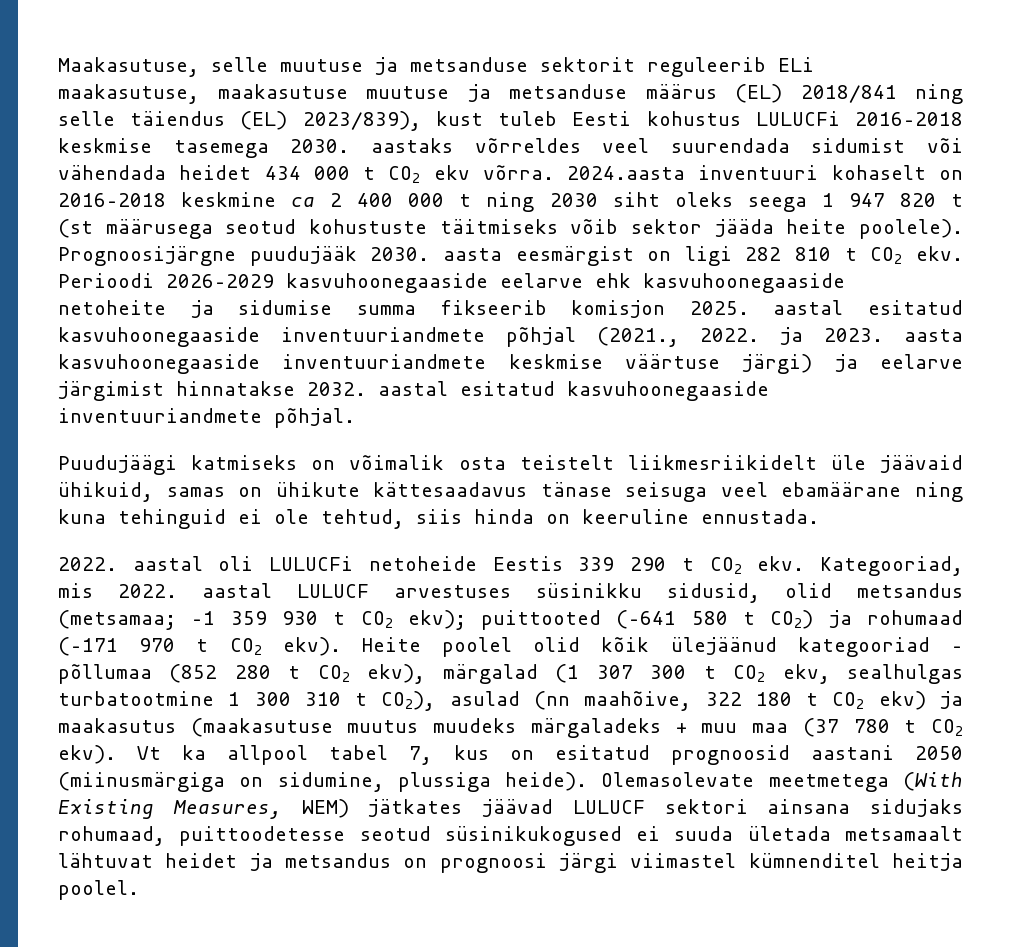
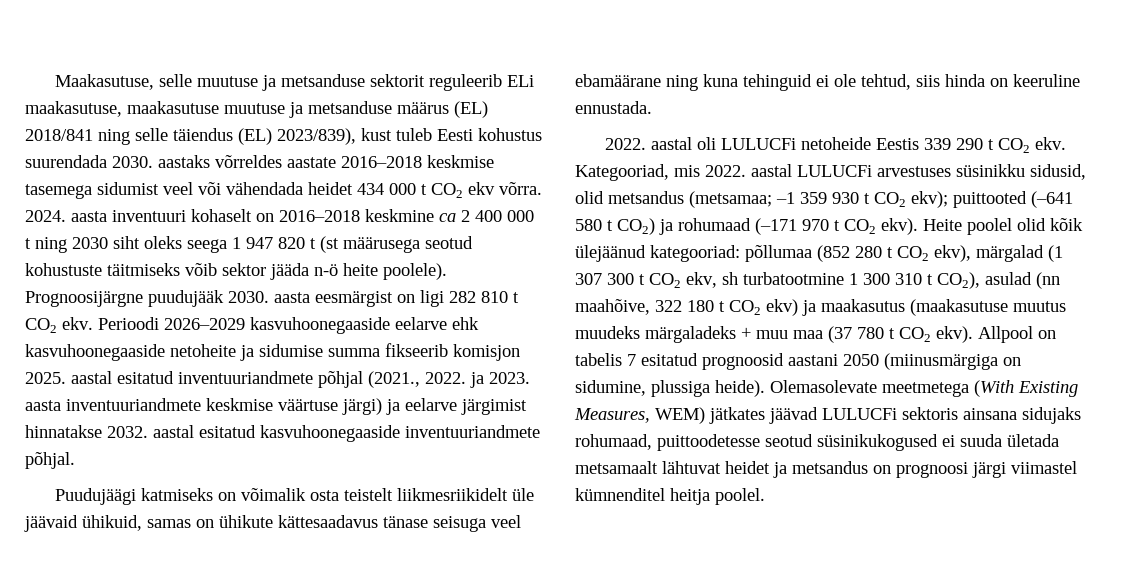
[755,111,963,126] [58,138,906,158] LULUCFi 2016–2018 keskmise tasemega 2030. aastaks võrreldes veel suurendada sidumist -> [25,155,494,168] [25,182,193,199] suurendada 2030. aastaks võrreldes aastate 2016–2018 keskmise tasemega sidumist veel
[567,166,686,180] 2024.aasta -> [25,210,107,222] 2024. aasta
(774, 228) none -> [314,264,338,276] n-ö
[58,327,260,347] kasvuhoonegaaside -> (174, 377) none
[58,354,260,374] kasvuhoonegaaside -> (61, 405) none
[297,584,369,598] LULUCF -> [797,165,872,177] LULUCFi
[797,637,963,657] kategooriad – -> [650,245,740,262] kategooriad:
[846,664,963,684] sealhulgas -> [722,272,738,285] sh
[137,745,534,765] Vt ka allpool tabel 7, kus on -> [978,326,1056,343] [575,353,636,366] Allpool on tabelis 7
[572,799,748,814] LULUCF sektori -> [822,407,958,420] LULUCFi sektoris

